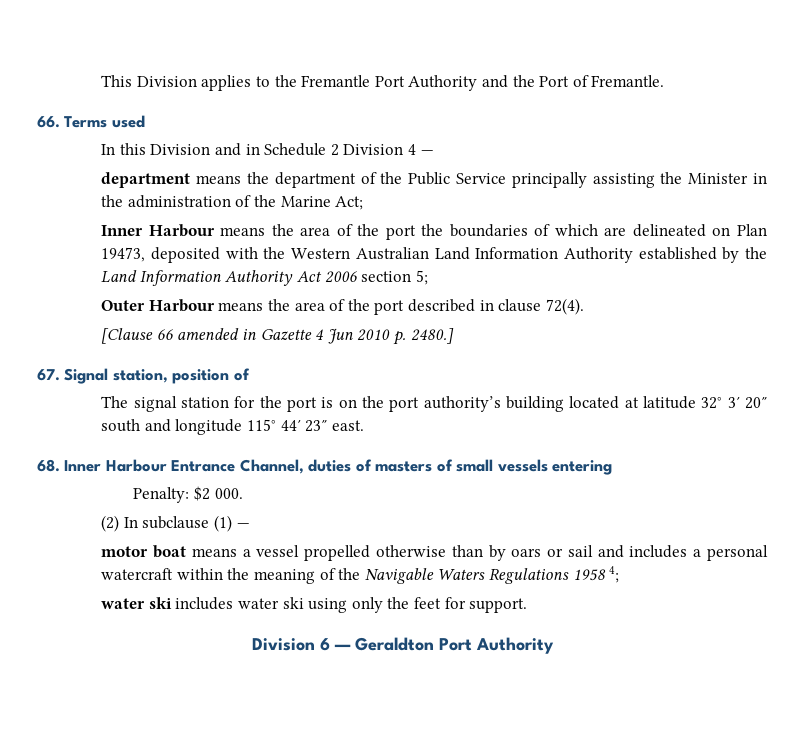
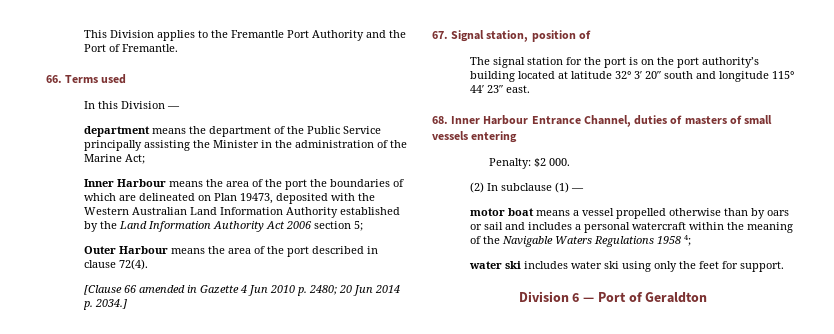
[215,143,417,156] and in Schedule 2 Division 4 -> (165, 105) none
[410,328,454,344] 2480.] -> [308,285,400,296] [82,299,127,310] 2480; 20 Jun 2014 p. 2034.]
[354,637,554,654] Geraldton Port Authority -> [597,292,708,303] Port of Geraldton

